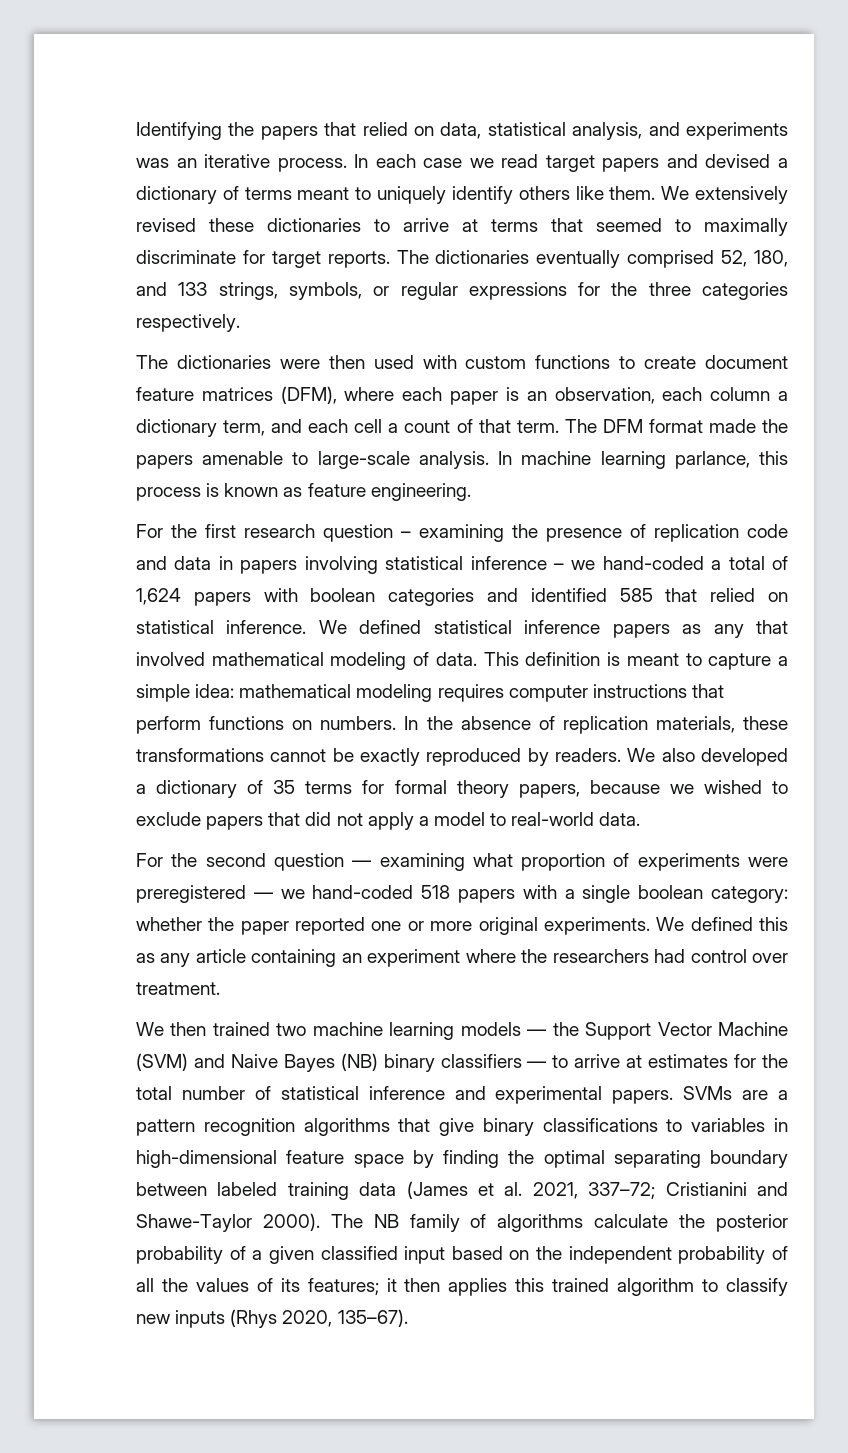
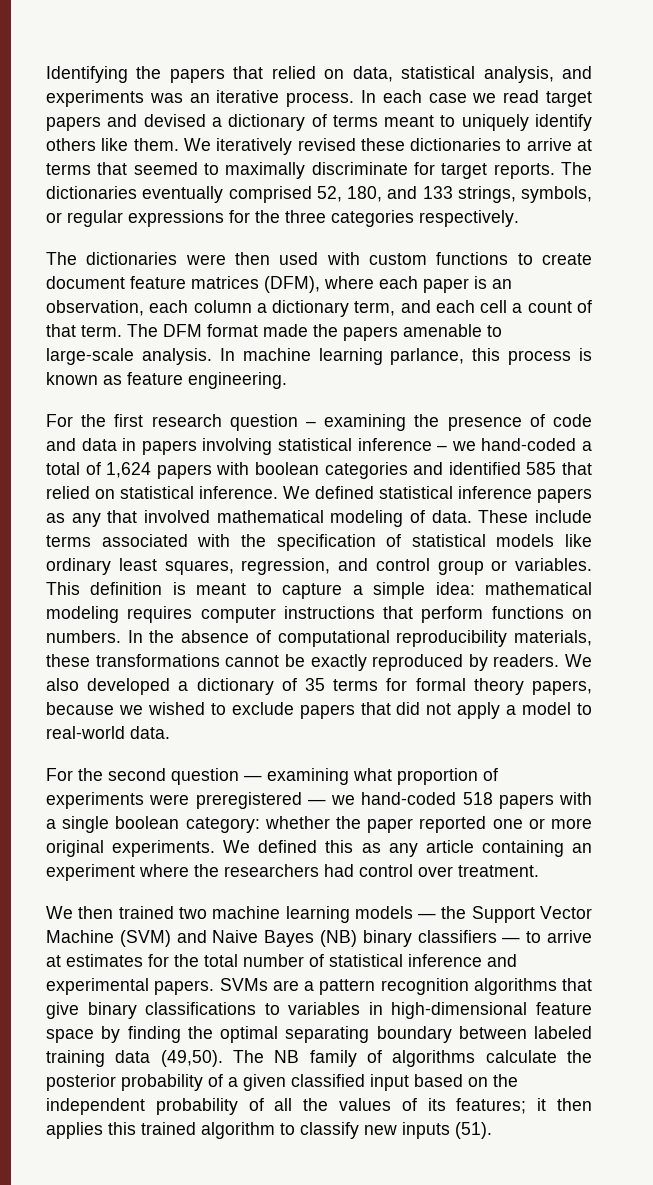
[694,186,788,204] extensively -> [216,138,293,155] iteratively
[654,524,739,542] replication -> (545, 420) none
(477, 659) none -> [478,510,592,523] [46,534,592,551] [46,558,592,575] These include terms associated with the specification of statistical models like ordinary least squares, regression, and control group or variables.
[562,716,648,734] replication -> [277,630,508,647] computational reproducibility
[406,1181,788,1199] [136,1213,320,1232] (James et al. 2021, 337–72; Cristianini and Shawe-Taylor 2000). -> [160,1050,223,1067] (49,50).
[230,1309,408,1328] (Rhys 2020, 135–67). -> [455,1122,492,1139] (51).

